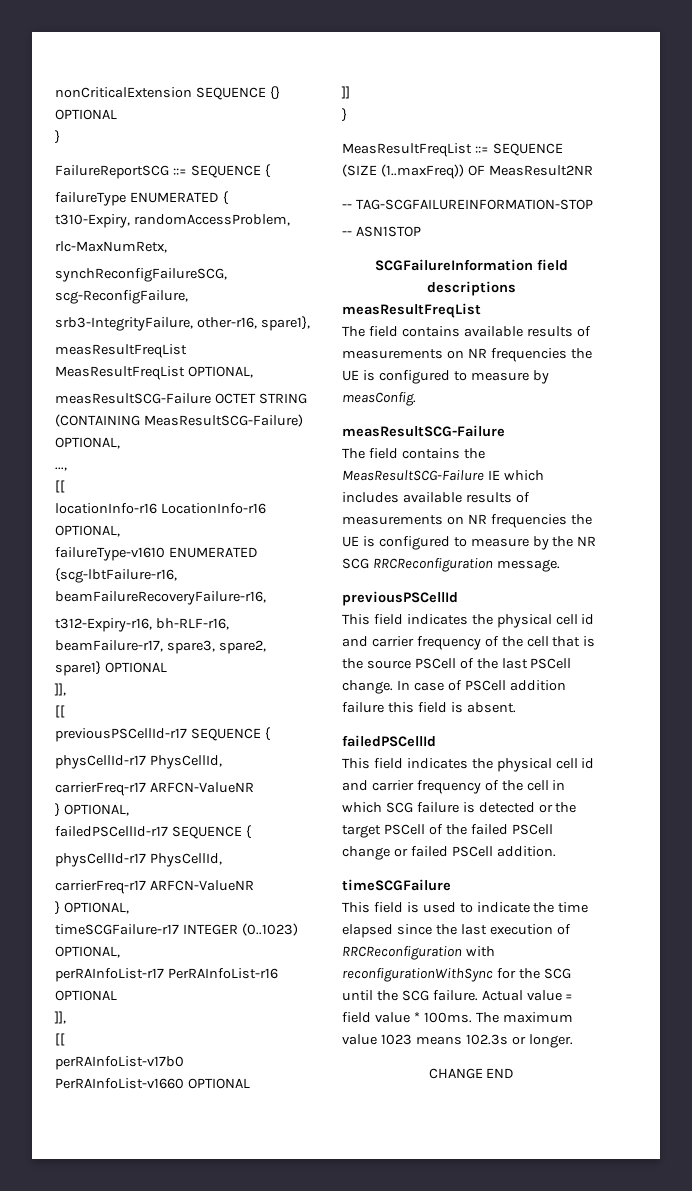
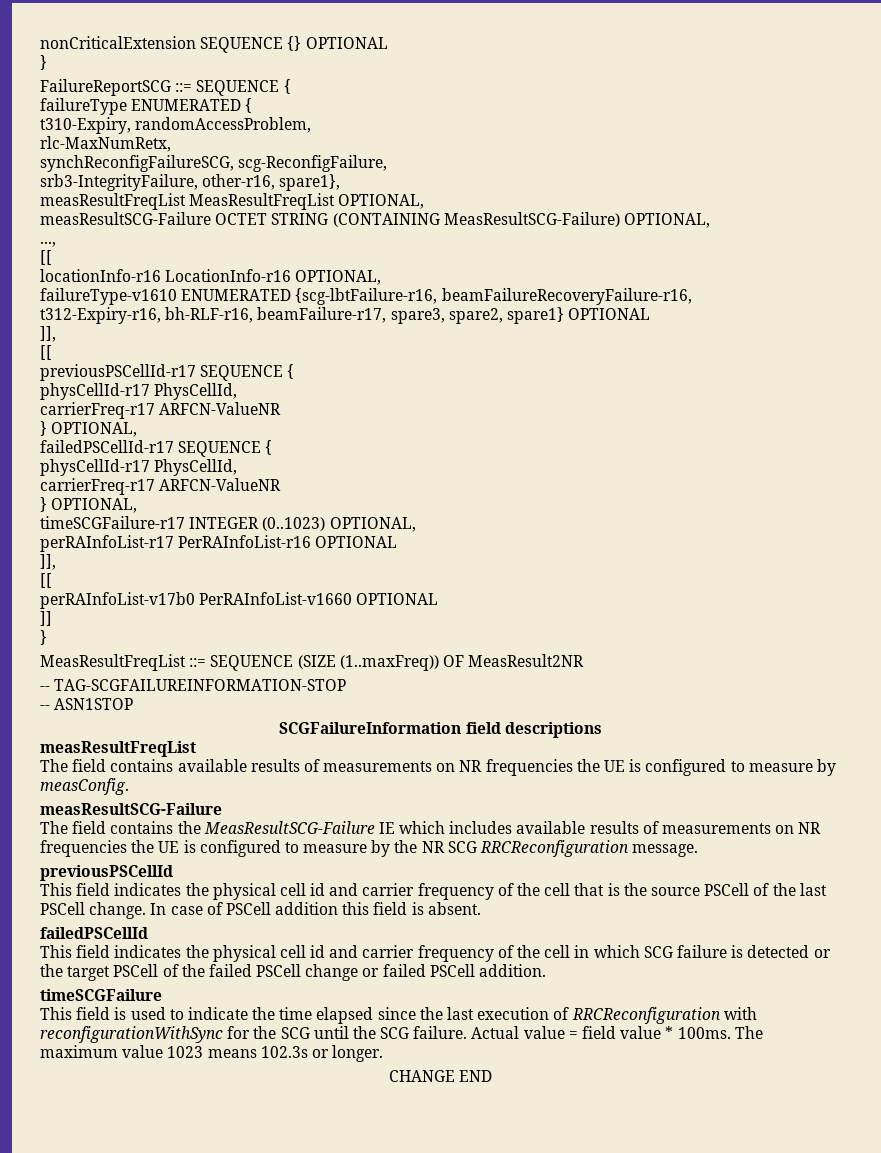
[342,702,384,713] failure -> (339, 908) none

